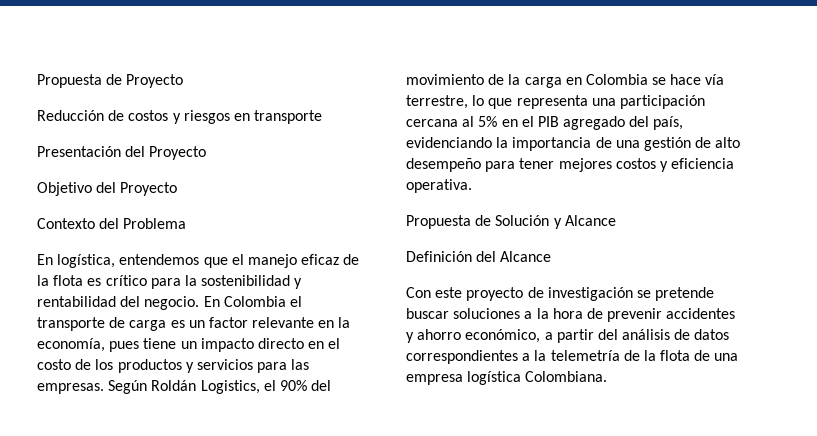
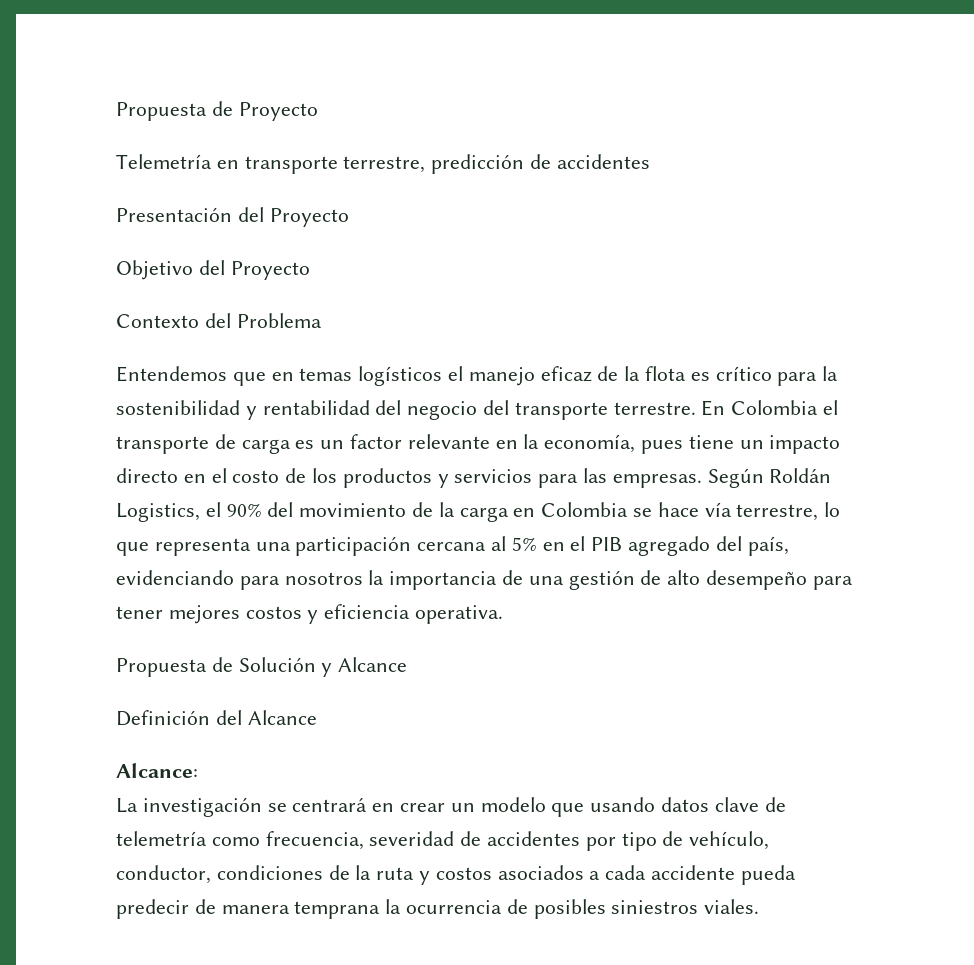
[37,110,323,124] Reducción de costos y riesgos en transporte -> [116,154,650,174] Telemetría en transporte terrestre, predicción de accidentes
[37,254,228,268] En logística, entendemos que -> [116,366,443,386] Entendemos que en temas logísticos
[144,296,200,310] negocio. -> [407,400,696,420] negocio del transporte terrestre.
(492, 142) none -> [239,572,363,590] para nosotros
[406,287,715,301] [406,308,736,322] [406,329,730,343] [406,350,739,364] [406,371,608,385] Con este proyecto de investigación se pretende buscar soluciones a la hora de prevenir accidentes y ahorro económico, a partir del análisis de datos correspondientes a la telemetría de la flota de una empresa logística Colombiana. -> [116,763,198,778] [116,797,786,817] [116,831,770,851] [116,865,796,885] [116,899,760,919] Alcance: // La investigación se centrará en crear un modelo que usando datos clave de telemetría como frecuencia, severidad de accidentes por tipo de vehículo, conductor, condiciones de la ruta y costos asociados a cada accidente pueda predecir de manera temprana la ocurrencia de posibles siniestros viales.

